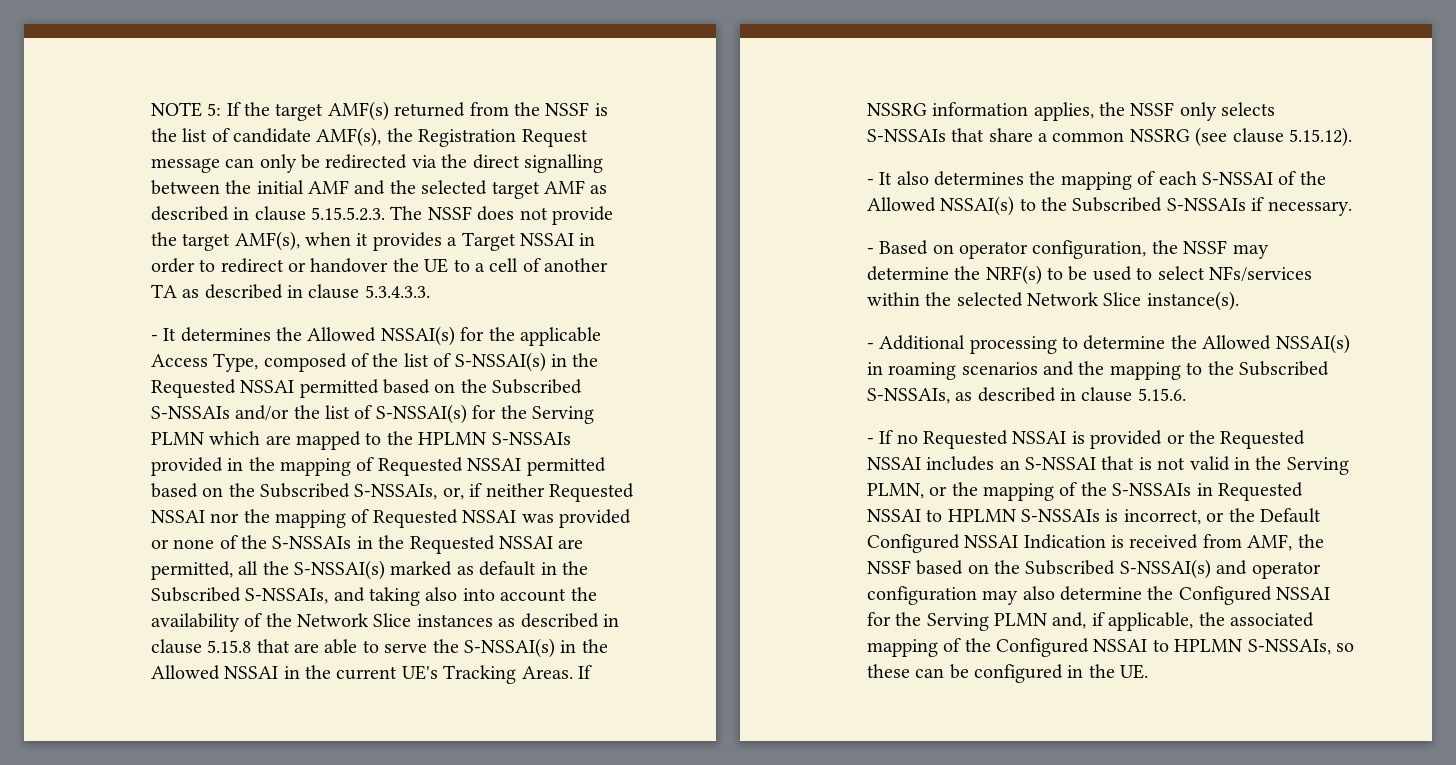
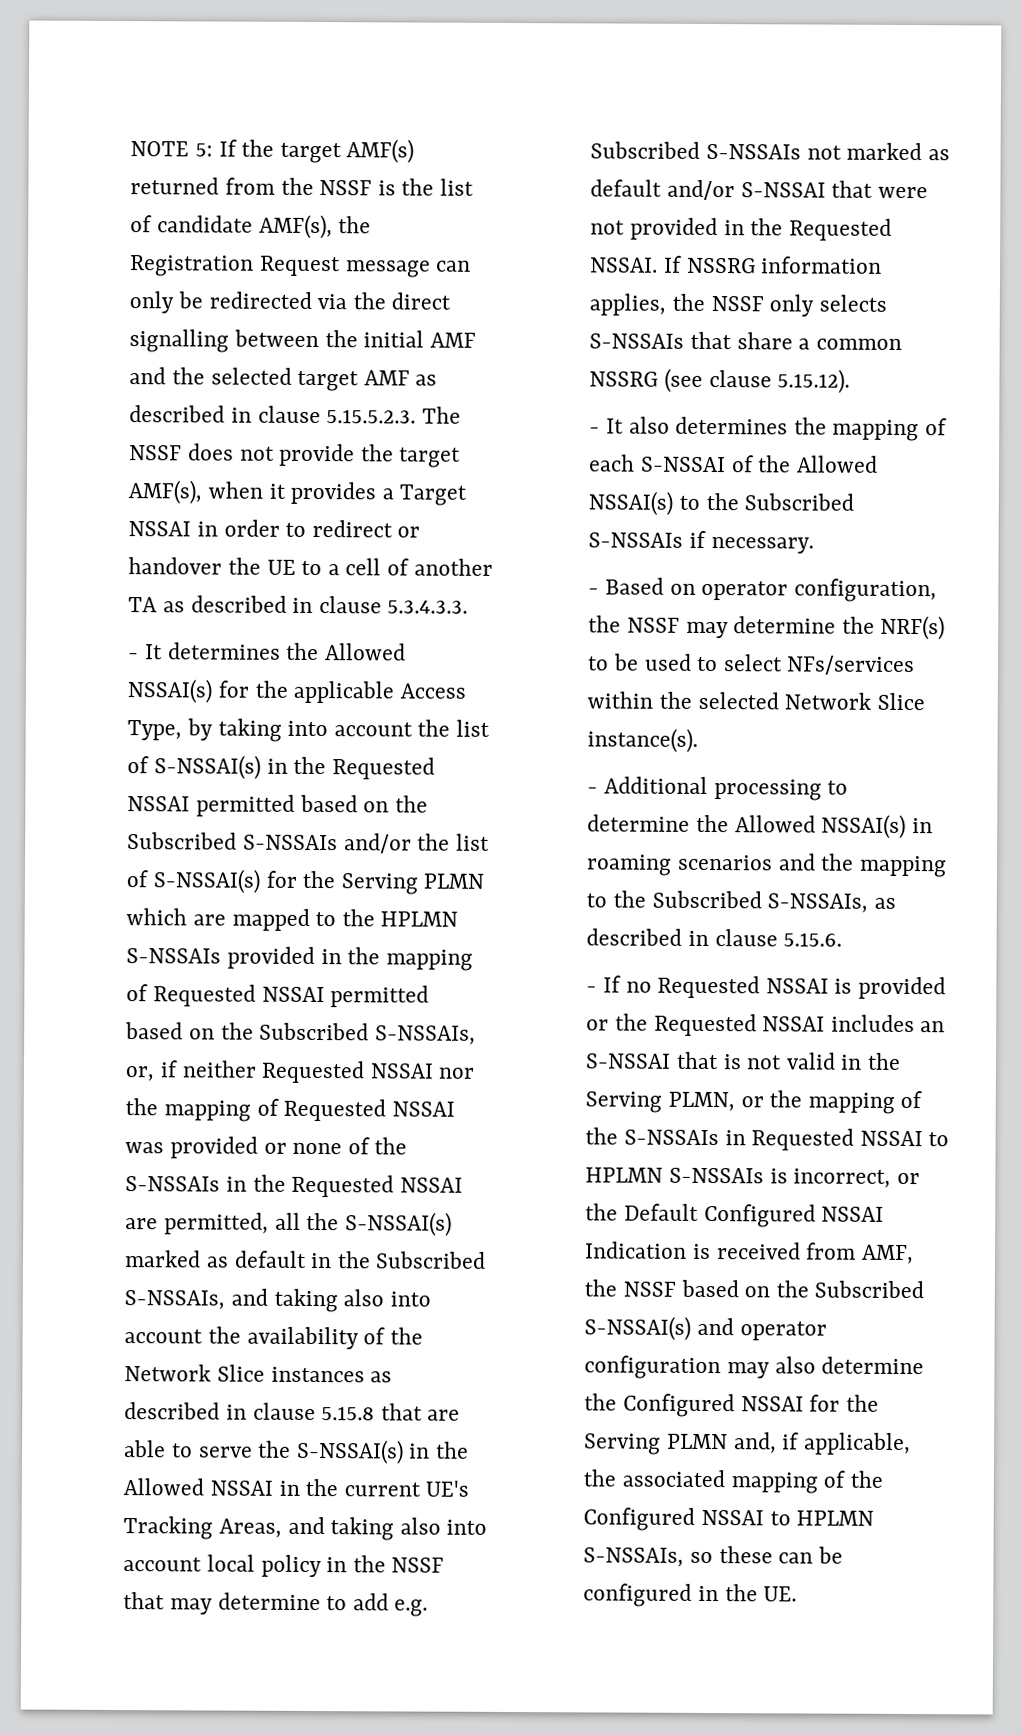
[263,353,369,372] composed of -> [186,718,413,742] by taking into account
[521,666,573,679] Areas. -> [218,1516,488,1541] [123,1554,445,1578] [123,1592,429,1617] [590,141,950,161] [590,179,928,201] [590,217,892,241] [590,257,659,273] Areas, and taking also into account local policy in the NSSF that may determine to add e.g. Subscribed S-NSSAIs not marked as default and/or S-NSSAI that were not provided in the Requested NSSAI.

